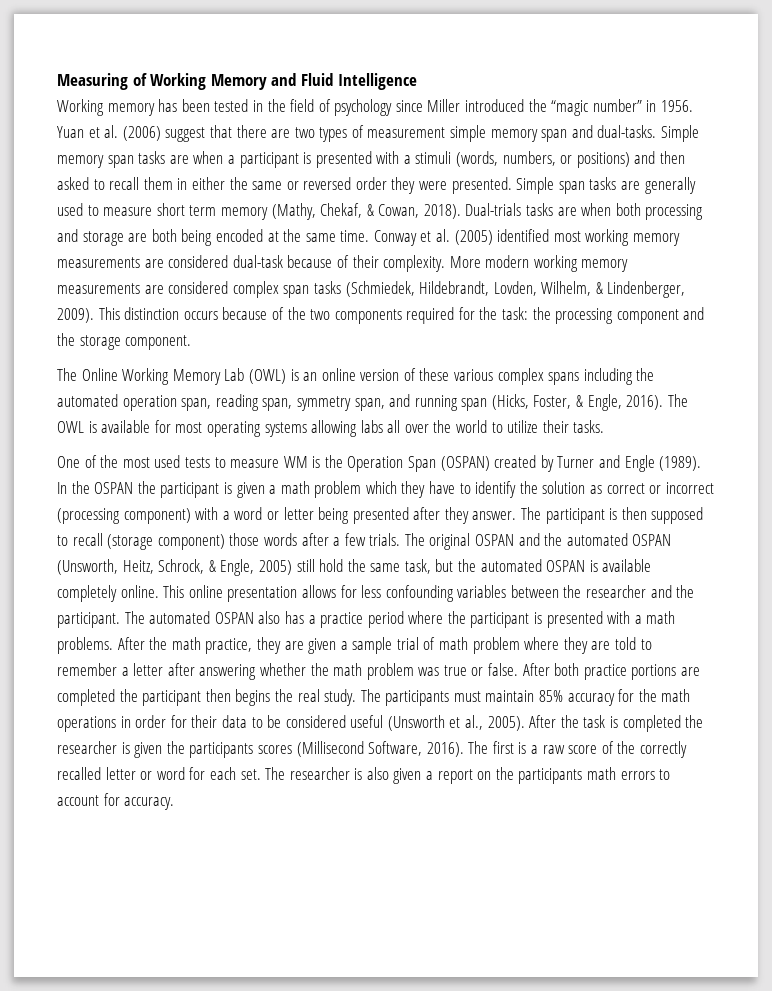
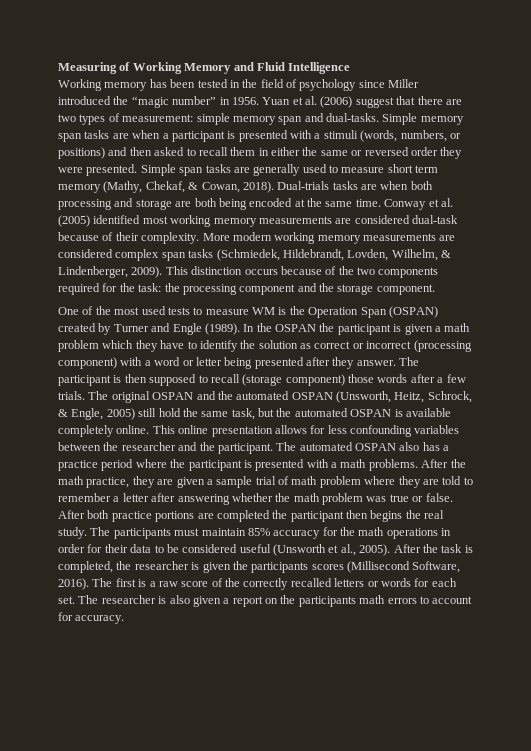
[367,127,446,138] measurement -> [122,114,194,122] measurement:
[57,368,655,385] [57,394,688,411] [57,420,605,437] // The Online Working Memory Lab (OWL) is an online version of these various complex spans including the automated operation span, reading span, symmetry span, and running span (Hicks, Foster, & Engle, 2016). The OWL is available for most operating systems allowing labs all over the world to utilize their tasks. -> (435, 289) none
[622,715,681,732] completed -> [58,561,113,573] completed,
[105,767,185,780] letter or word -> [334,578,411,587] letters or words

